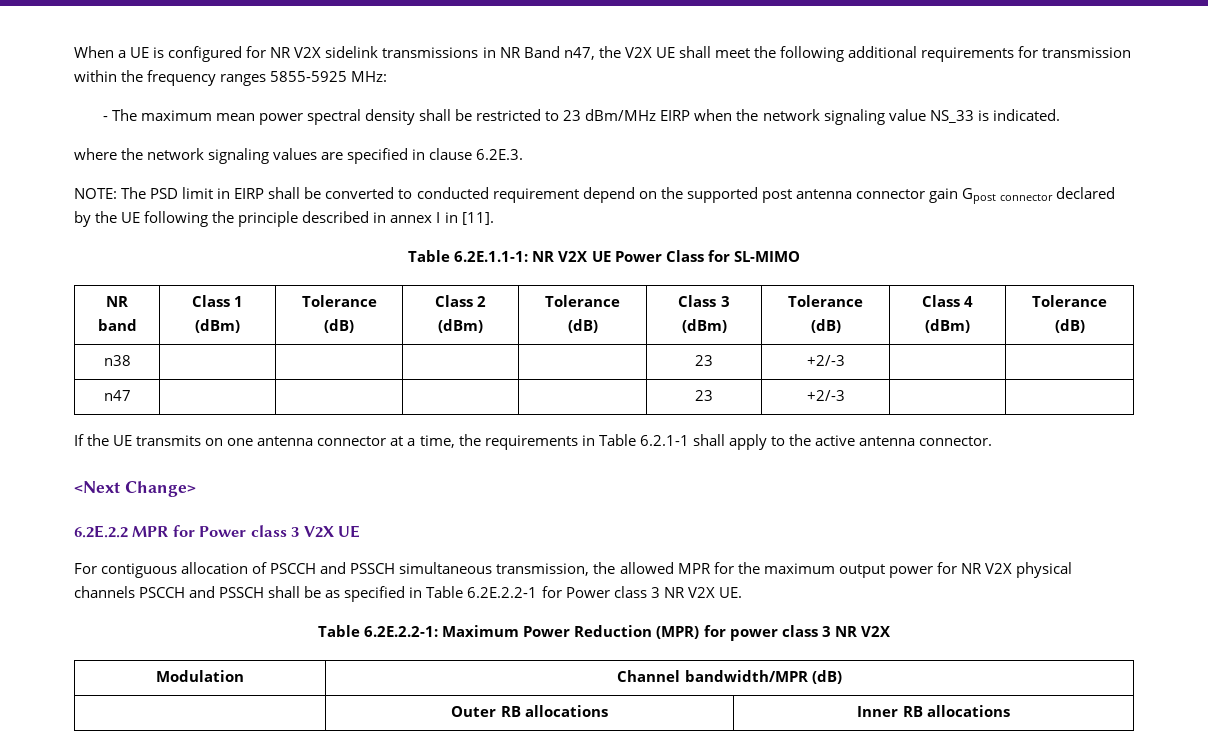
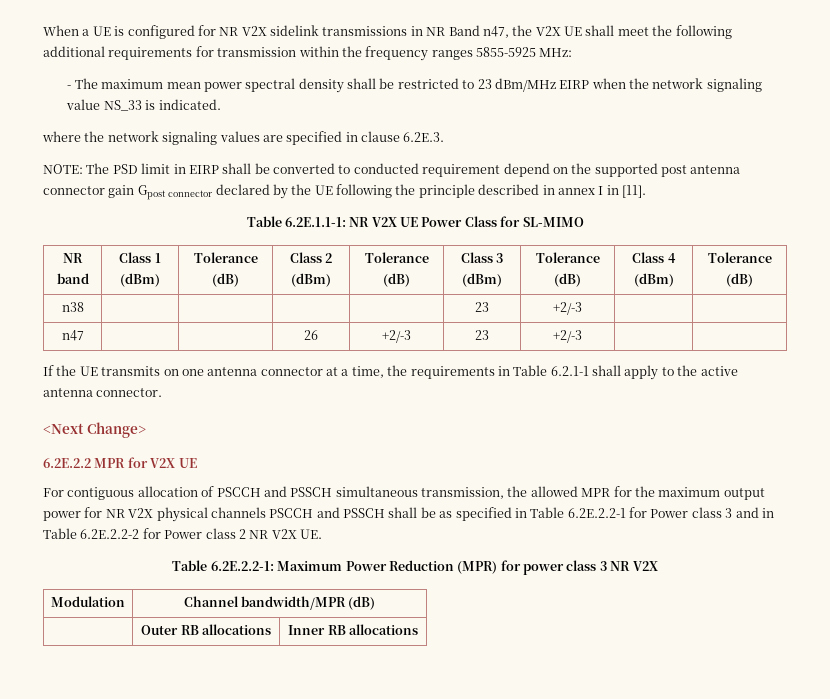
(131, 395) | -> [304,330,318,340] [382,330,411,343] 26 | +2/-3
[199,525,300,537] Power class 3 -> (148, 462) none
(660, 592) none -> [735,507,774,518] [43,528,246,539] and in Table 6.2E.2.2-2 for Power class 2

